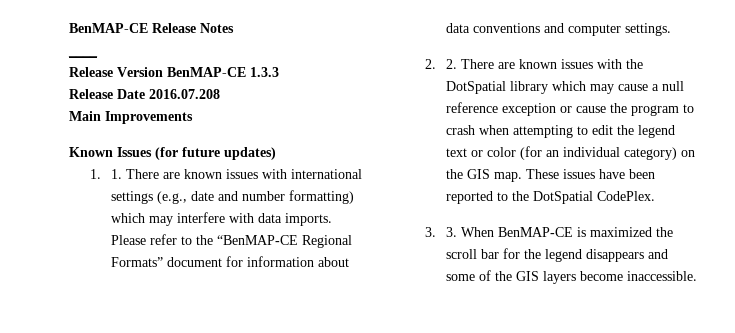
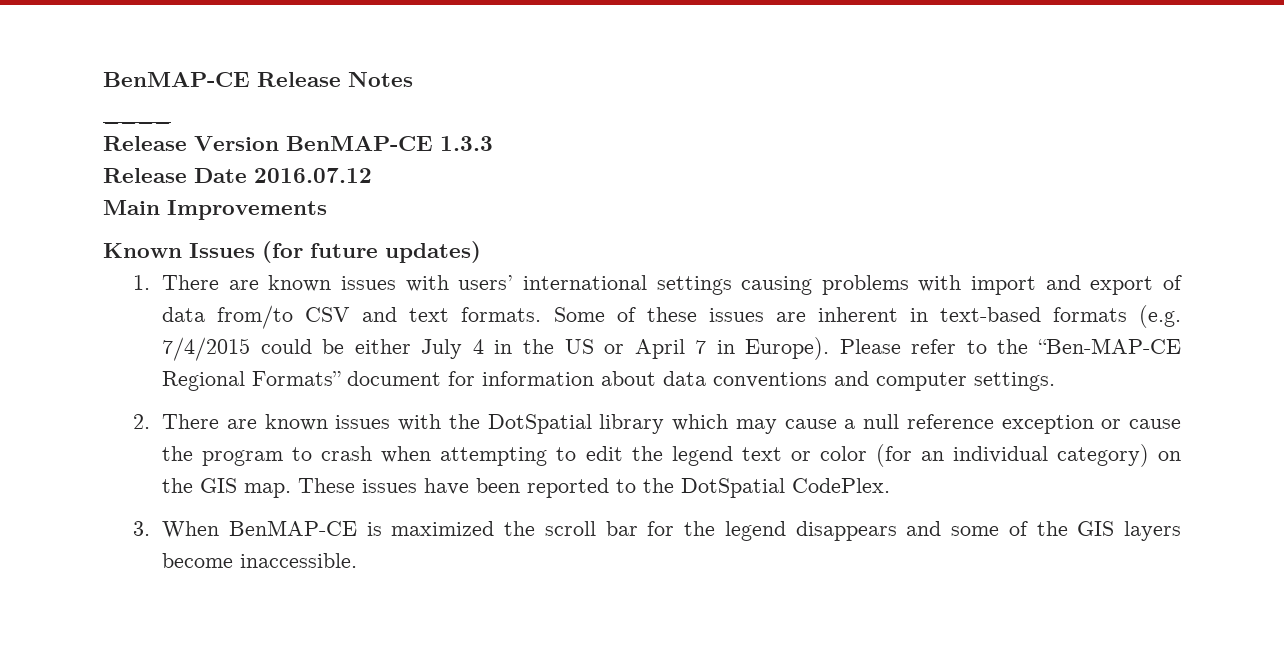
[149,89,220,99] 2016.07.208 -> [254,168,372,183] 2016.07.12
[111,169,288,179] 1. There are known issues with -> [162,275,514,292] There are known issues with users’
[157,190,355,204] [111,212,333,226] (e.g., date and number formatting) which may interfere with data imports. -> [741,275,1183,295] [162,305,1182,329] [162,337,830,361] causing problems with import and export of data from/to CSV and text formats. Some of these issues are inherent in text-based formats (e.g. 7/4/2015 could be either July 4 in the US or April 7 in Europe).
[217,235,299,245] “BenMAP-CE -> [1037,338,1181,354] “Ben-MAP-CE
[446,59,458,69] 2. -> (150, 421) none
[446,227,458,237] 3. -> (150, 528) none

